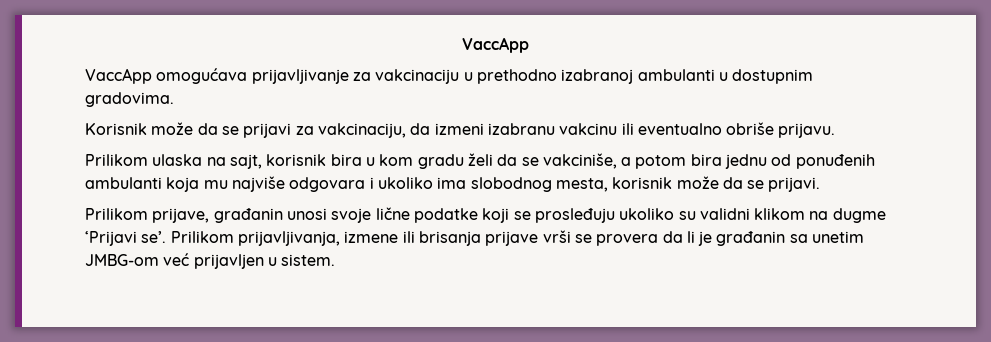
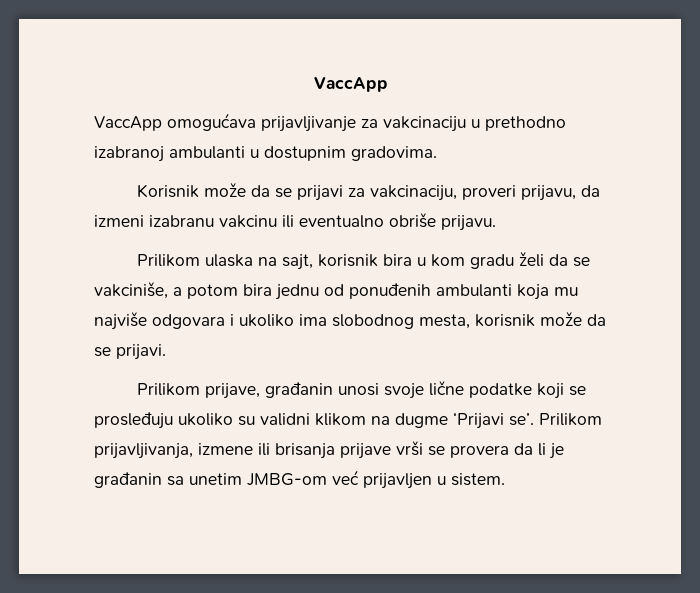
(406, 130) none -> [462,185,577,201] proveri prijavu,

